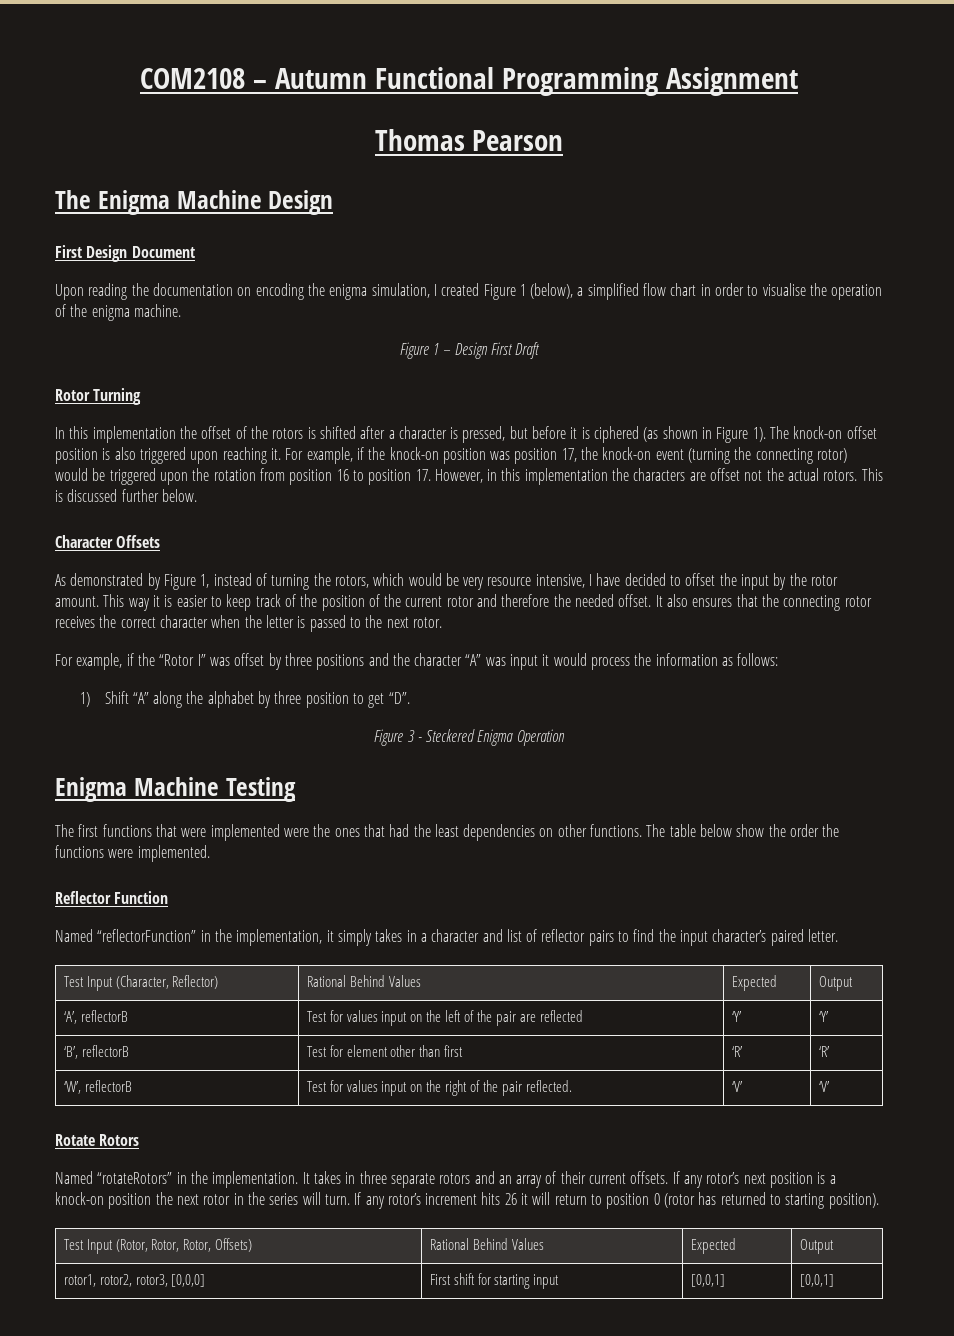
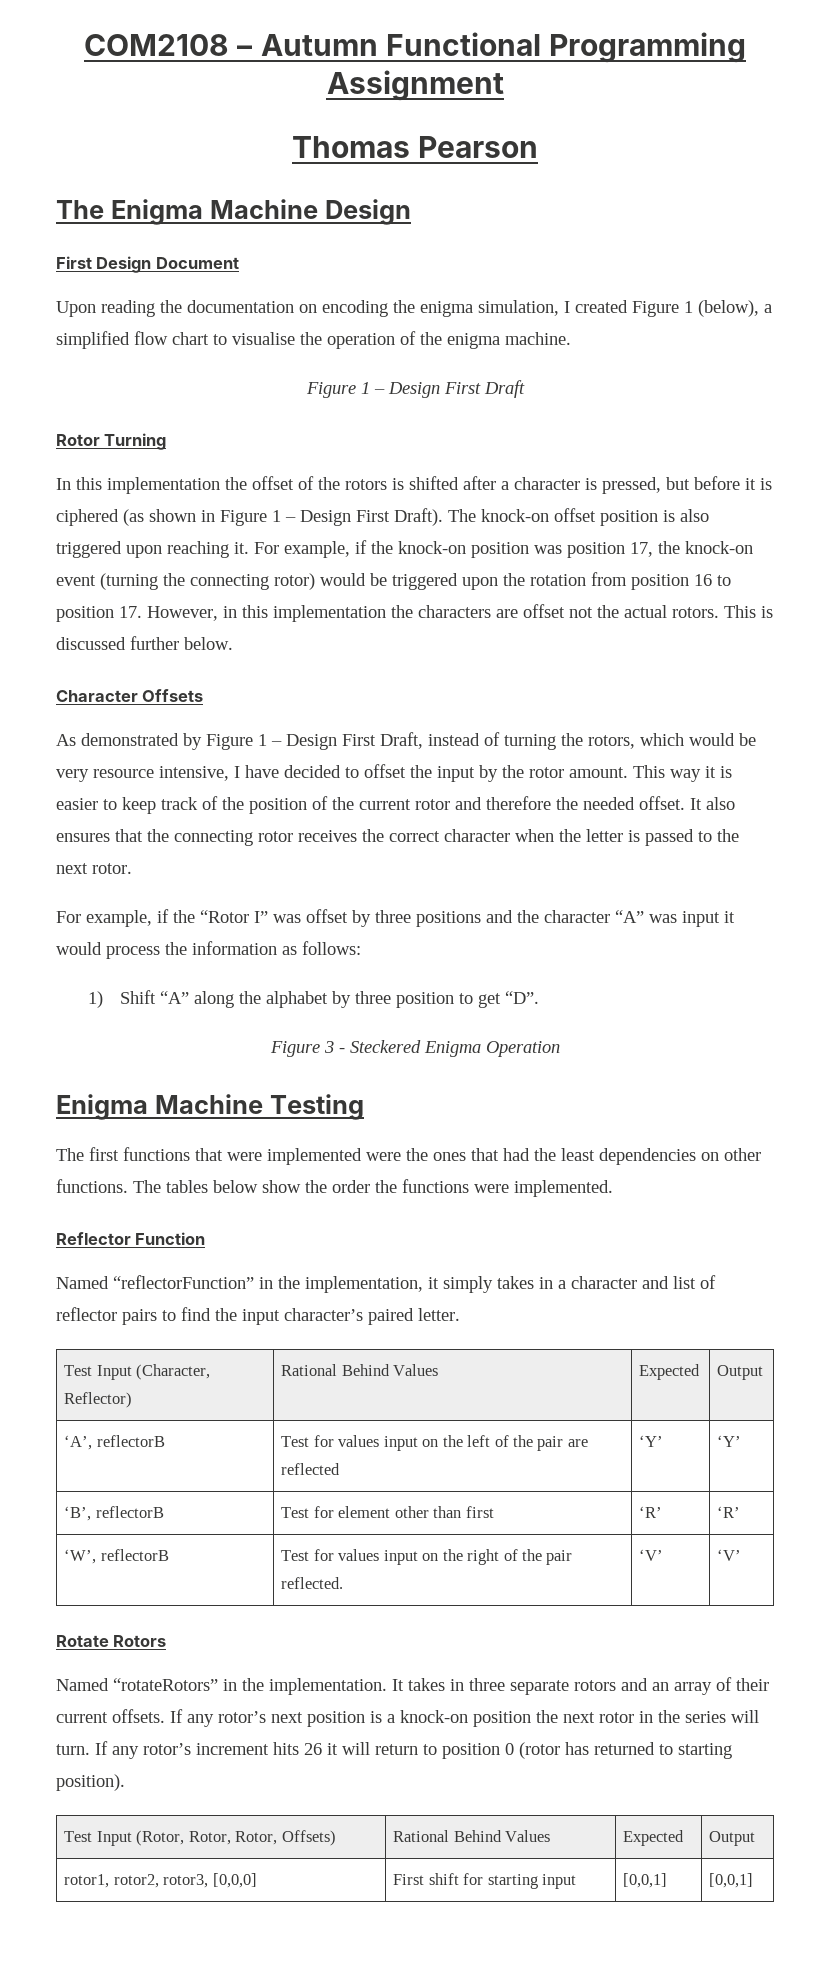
[700,283,745,296] in order -> (209, 338) none
[752,427,766,442] 1). -> [272,508,443,526] 1 – Design First Draft).
[200,574,210,588] 1, -> [258,732,423,750] 1 – Design First Draft,
[669,824,696,837] table -> [166,1180,208,1193] tables

